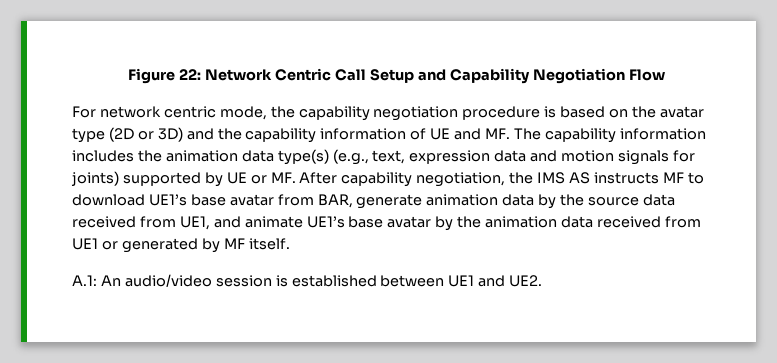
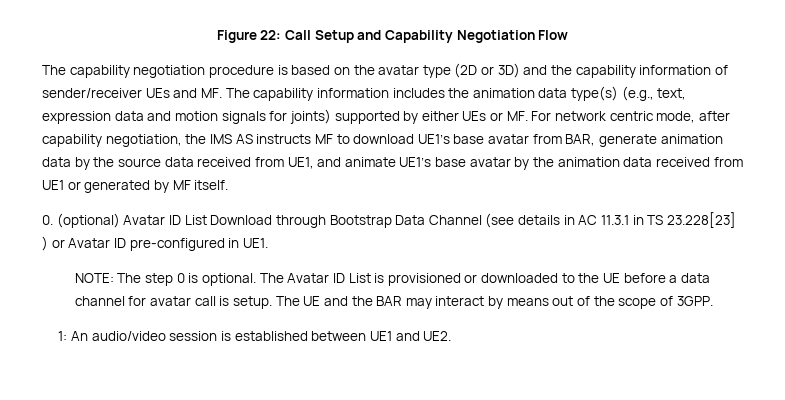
[205,68,332,81] Network Centric -> (282, 35) none
[72,106,295,120] For network centric mode, the -> [42,65,66,75] The
[430,128,451,140] UE -> [42,88,170,98] sender/receiver UEs
[226,172,338,184] UE or MF. After -> [421,111,730,123] either UEs or MF. For network centric mode, after
[72,275,97,286] A.1: -> [42,212,736,228] [42,236,268,251] [74,273,710,286] [74,296,713,309] [58,331,68,341] 0. (optional) Avatar ID List Download through Bootstrap Data Channel (see details in AC 11.3.1 in TS 23.228[23] ) or Avatar ID pre-configured in UE1. // NOTE: The step 0 is optional. The Avatar ID List is provisioned or downloaded to the UE before a data channel for avatar call is setup. The UE and the BAR may interact by means out of the scope of 3GPP. // 1:

